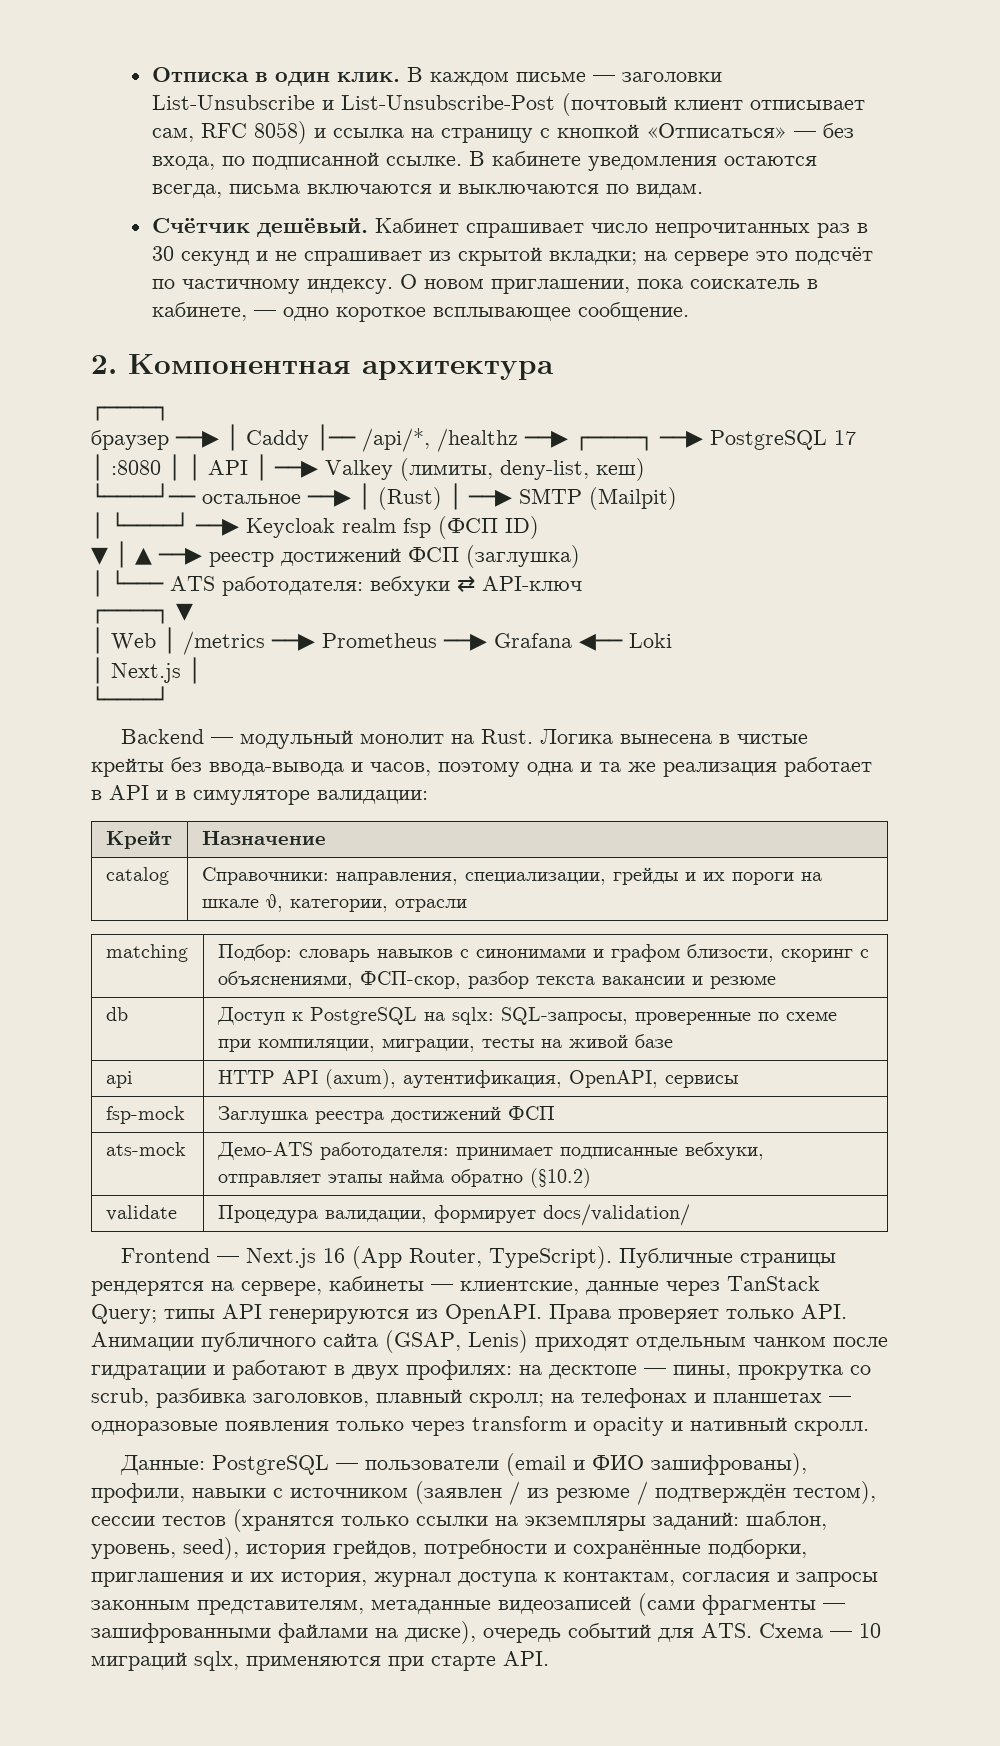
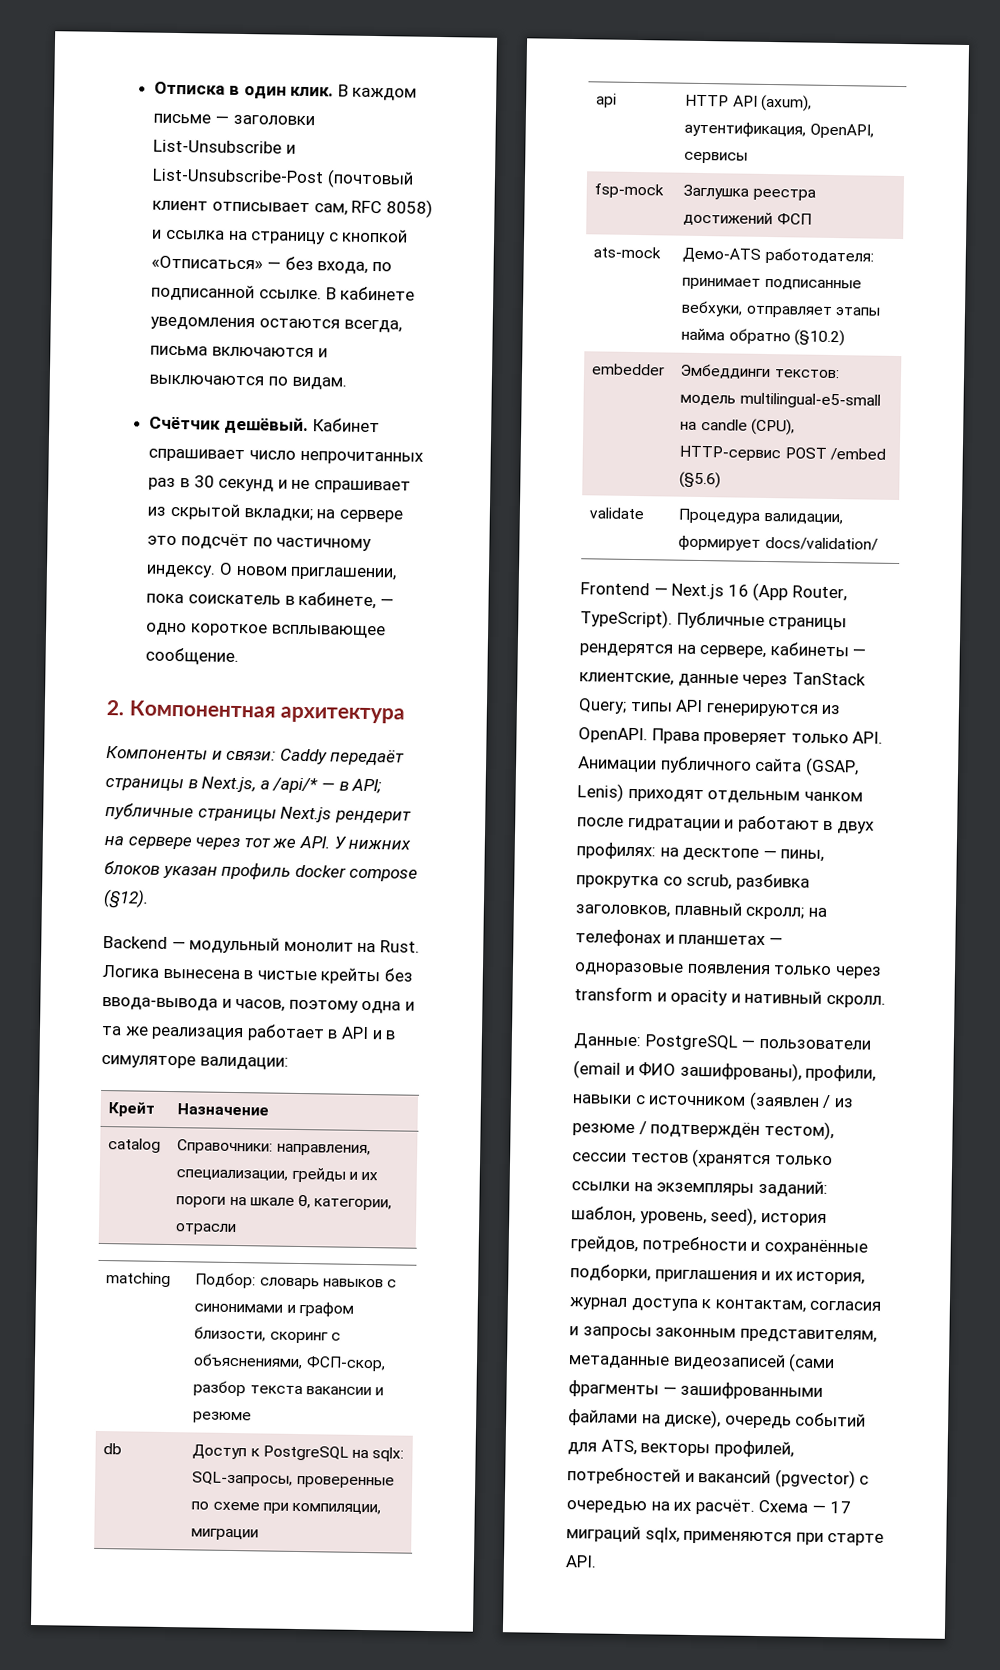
[91,406,169,421] [91,424,856,452] [91,454,645,481] [91,483,677,510] [91,512,539,539] [91,541,580,568] [91,570,582,597] [91,603,193,624] [91,627,672,655] [91,657,201,684] [91,686,169,707] ┌────┐ // браузер ──▶ │ Caddy │── /api/*, /healthz ──▶ ┌────┐ ──▶ PostgreSQL 17 // │ :8080 │ │ API │ ──▶ Valkey (лимиты, deny-list, кеш) // └────┘── остальное ──▶ │ (Rust) │ ──▶ SMTP (Mailpit) // │ └────┘ ──▶ Keycloak realm fsp (ФСП ID) // ▼ │ ▲ ──▶ реестр достижений ФСП (заглушка) // │ └─── ATS работодателя: вебхуки ⇄ API-ключ // ┌────┐ ▼ // │ Web │ /metrics ──▶ Prometheus ──▶ Grafana ◀── Loki // │ Next.js │ // └────┘ -> [106,746,406,766] [105,776,383,794] [105,803,412,824] [104,835,412,851] [104,860,419,882] [103,888,149,909] Компоненты и связи: Caddy передаёт страницы в Next.js, а /api/* — в API; публичные страницы Next.js рендерит на сервере через тот же API. У нижних блоков указан профиль docker compose (§12).
[381,1034,673,1052] миграции, тесты на живой базе -> [191,1528,260,1541] миграции
(591, 1178) none -> [592,363,666,376] [680,363,840,380] [680,392,881,409] [680,418,795,436] [679,445,886,462] [679,471,722,489] // embedder | Эмбеддинги текстов: модель multilingual-e5-small на candle (CPU), HTTP-сервис POST /embed (§5.6)
[701,1623,752,1638] ATS. -> [600,1439,794,1458] [567,1467,870,1489] [566,1499,755,1515] ATS, векторы профилей, потребностей и вакансий (pgvector) с очередью на их расчёт.
[859,1623,881,1638] 10 -> [829,1501,851,1514] 17

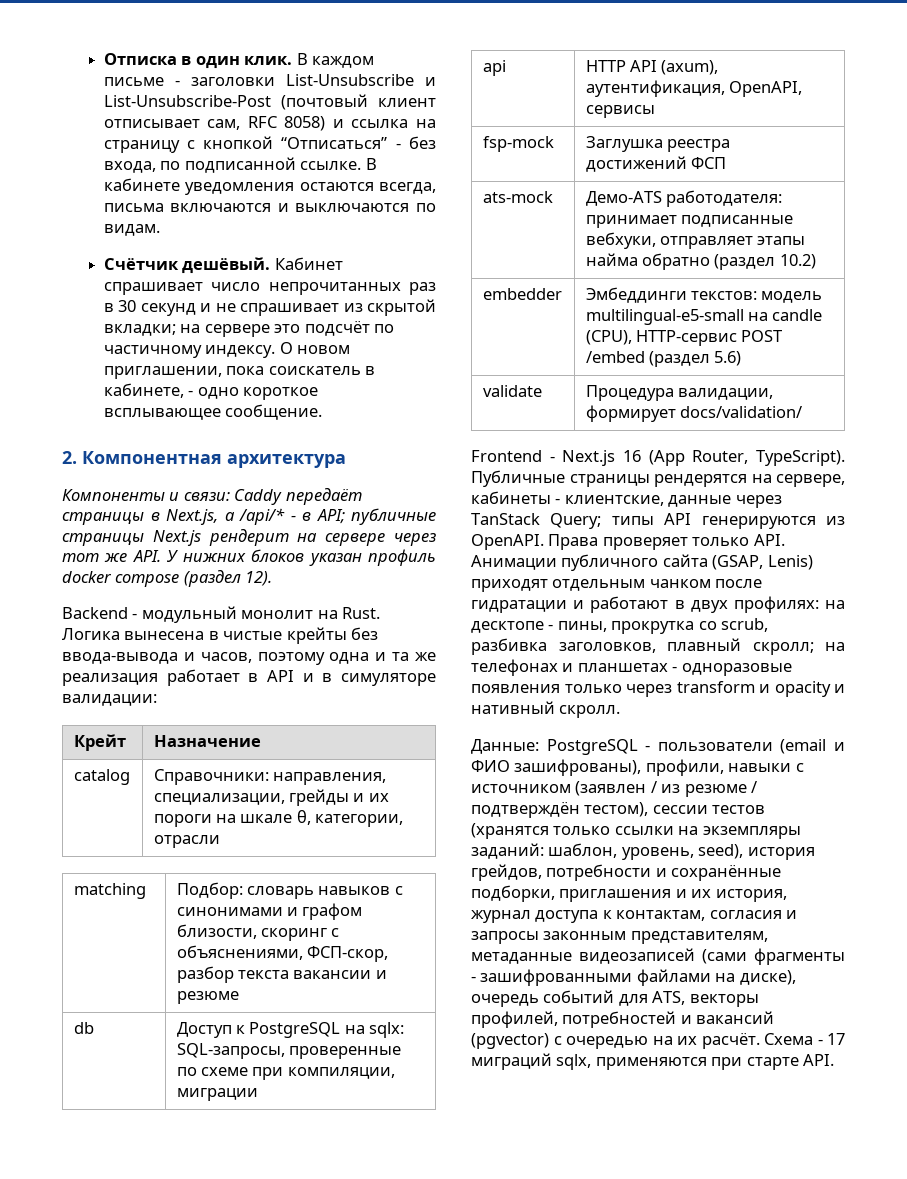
[214,115,229,124] — -> [174,80,180,86] -
[151,255,281,270] «Отписаться» — -> [281,137,401,149] “Отписаться” -
[379,598,394,607] — -> [188,390,194,396] -
[320,782,335,791] — -> [290,515,296,521] -
[103,888,149,909] (§12). -> [183,569,273,587] (раздел 12).
[171,941,186,950] — -> [132,613,138,619] -
[793,329,845,347] (§10.2) -> [714,254,816,270] (раздел 10.2)
[679,471,722,489] (§5.6) -> [648,351,742,367] (раздел 5.6)
[653,587,668,596] — -> [549,456,555,462] -
[852,648,867,657] — -> [555,498,561,504] -
[762,849,777,859] — -> [548,624,554,630] -
[768,937,783,946] — -> [672,666,678,672] -
[741,1039,756,1048] — -> [645,745,651,751] -
[662,1386,677,1395] — -> [471,976,476,982] -
[811,1504,826,1514] — -> [817,1039,823,1045] -

